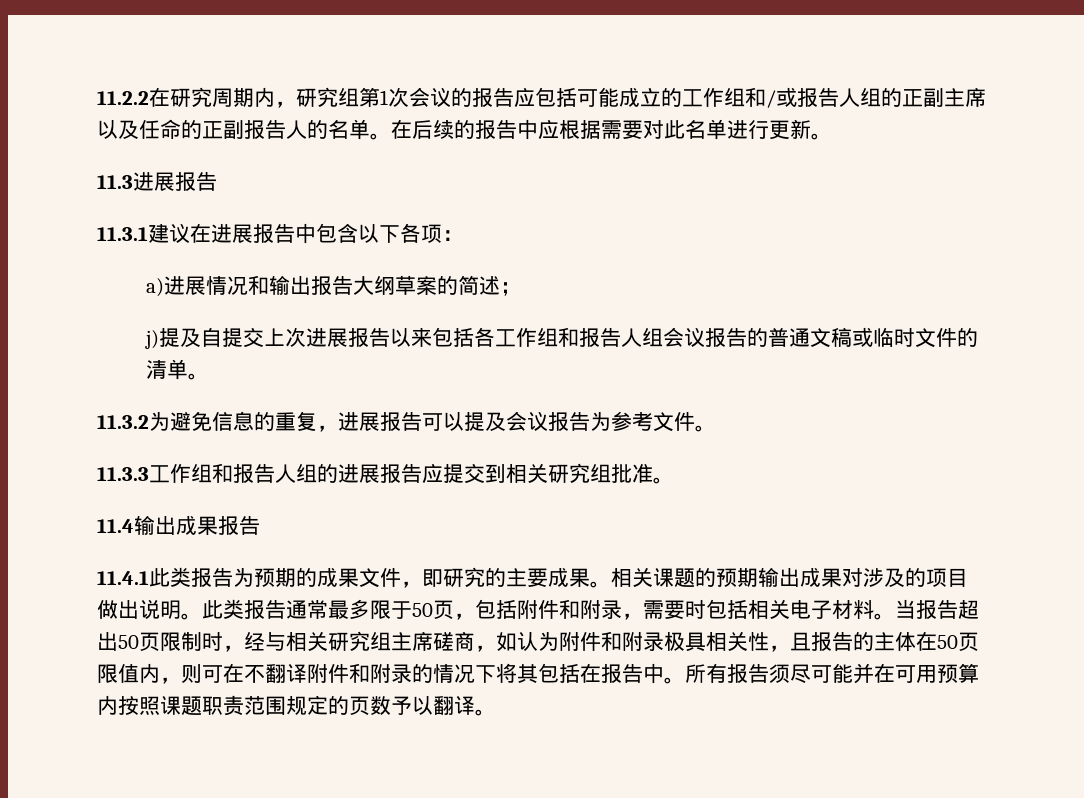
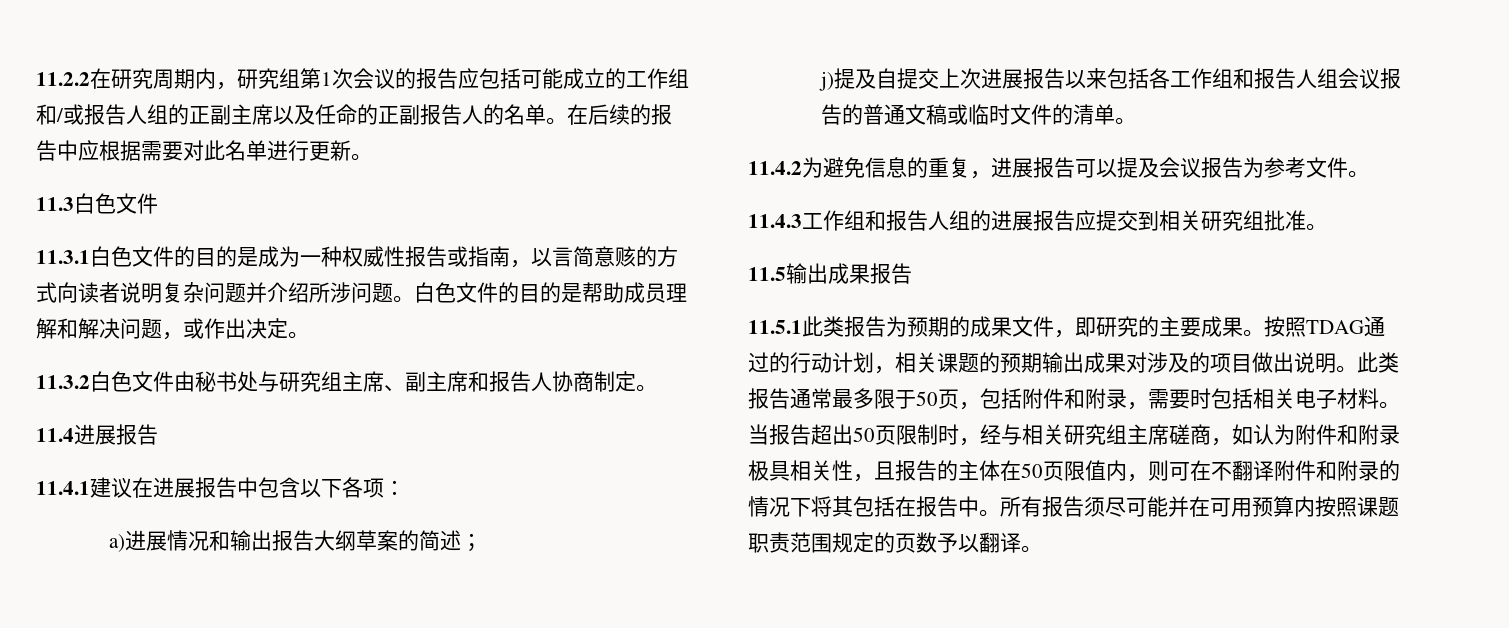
(133, 182) none -> [74,193,158,214] [36,246,678,268] [36,282,687,303] [36,318,309,340] [36,371,657,392] [36,428,74,442] 白色文件 // 11.3.1白色文件的目的是成为一种权威性报告或指南，以言简意赅的方式向读者说明复杂问题并介绍所涉问题。白色文件的目的是帮助成员理解和解决问题，或作出决定。 // 11.3.2白色文件由秘书处与研究组主席、副主席和报告人协商制定。 // 11.4
[97,227,148,241] 11.3.1 -> [36,481,90,495] 11.4.1
[97,415,149,429] 11.3.2 -> [748,161,802,175] 11.4.2
[97,467,149,481] 11.3.3 -> [748,214,802,228] 11.4.3
[97,519,134,533] 11.4 -> [748,267,786,281] 11.5
[97,571,149,585] 11.4.1 -> [748,320,802,334] 11.5.1
(611, 584) none -> [1264,316,1385,337] [748,352,895,374] 按照TDAG通过的行动计划，

